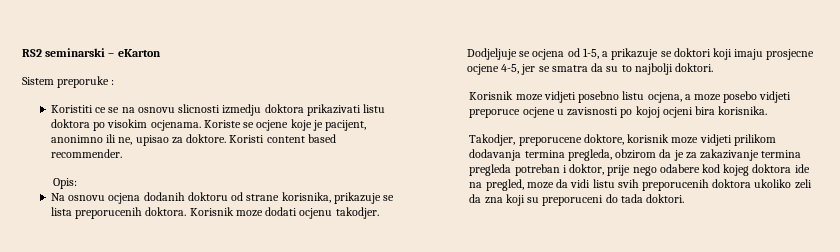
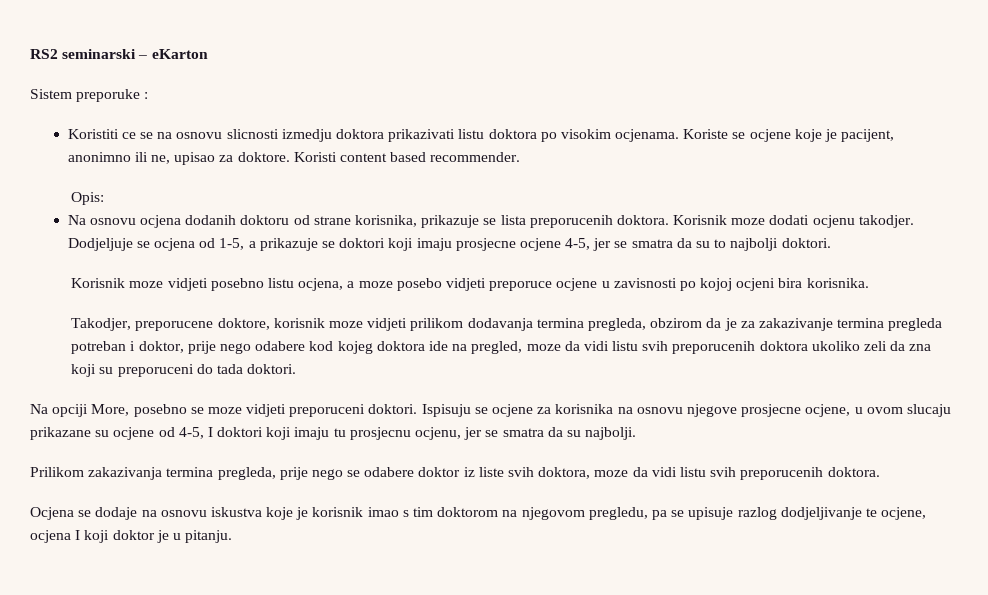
(684, 198) none -> [30,404,951,417] [30,427,637,440] [30,467,880,480] [30,507,927,520] [30,530,233,543] // Na opciji More, posebno se moze vidjeti preporuceni doktori. Ispisuju se ocjene za korisnika na osnovu njegove prosjecne ocjene, u ovom slucaju prikazane su ocjene od 4-5, I doktori koji imaju tu prosjecnu ocjenu, jer se smatra da su najbolji. // Prilikom zakazivanja termina pregleda, prije nego se odabere doktor iz liste svih doktora, moze da vidi listu svih preporucenih doktora. // Ocjena se dodaje na osnovu iskustva koje je korisnik imao s tim doktorom na njegovom pregledu, pa se upisuje razlog dodjeljivanje te ocjene, ocjena I koji doktor je u pitanju.

